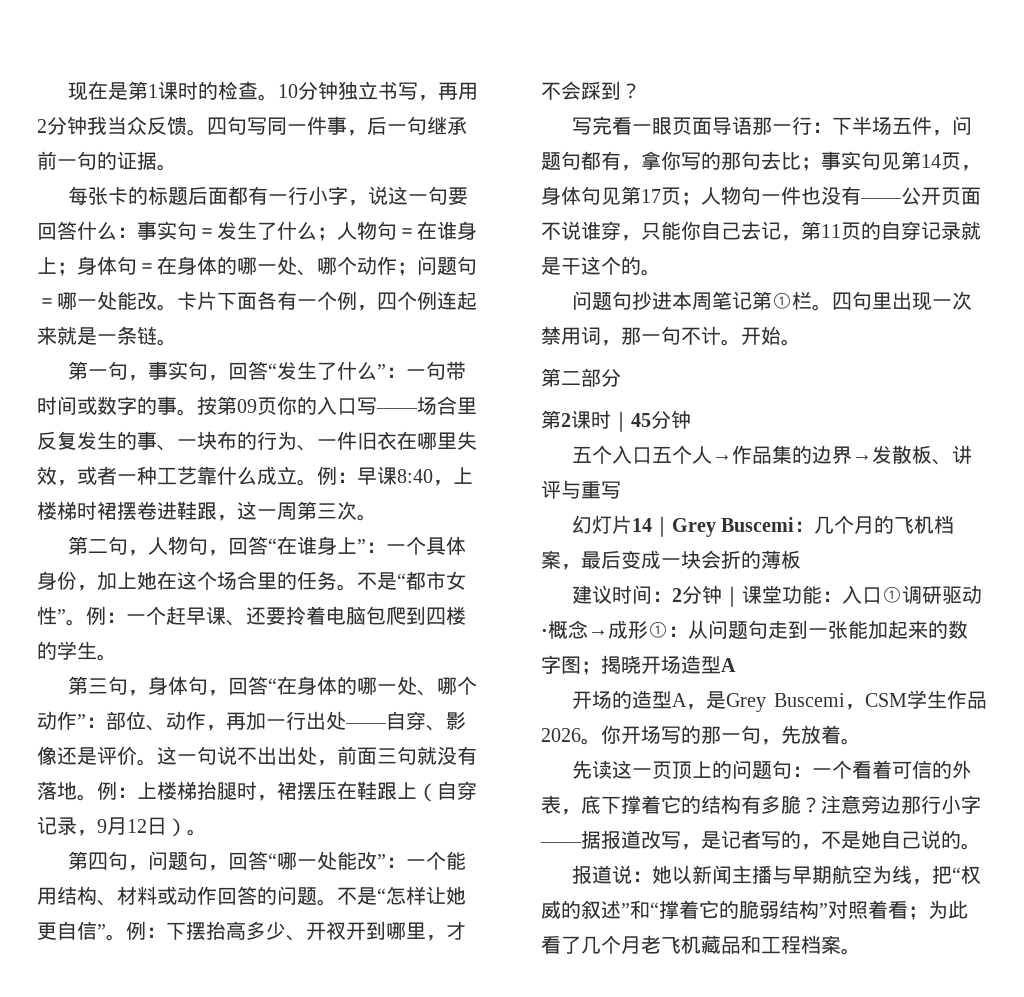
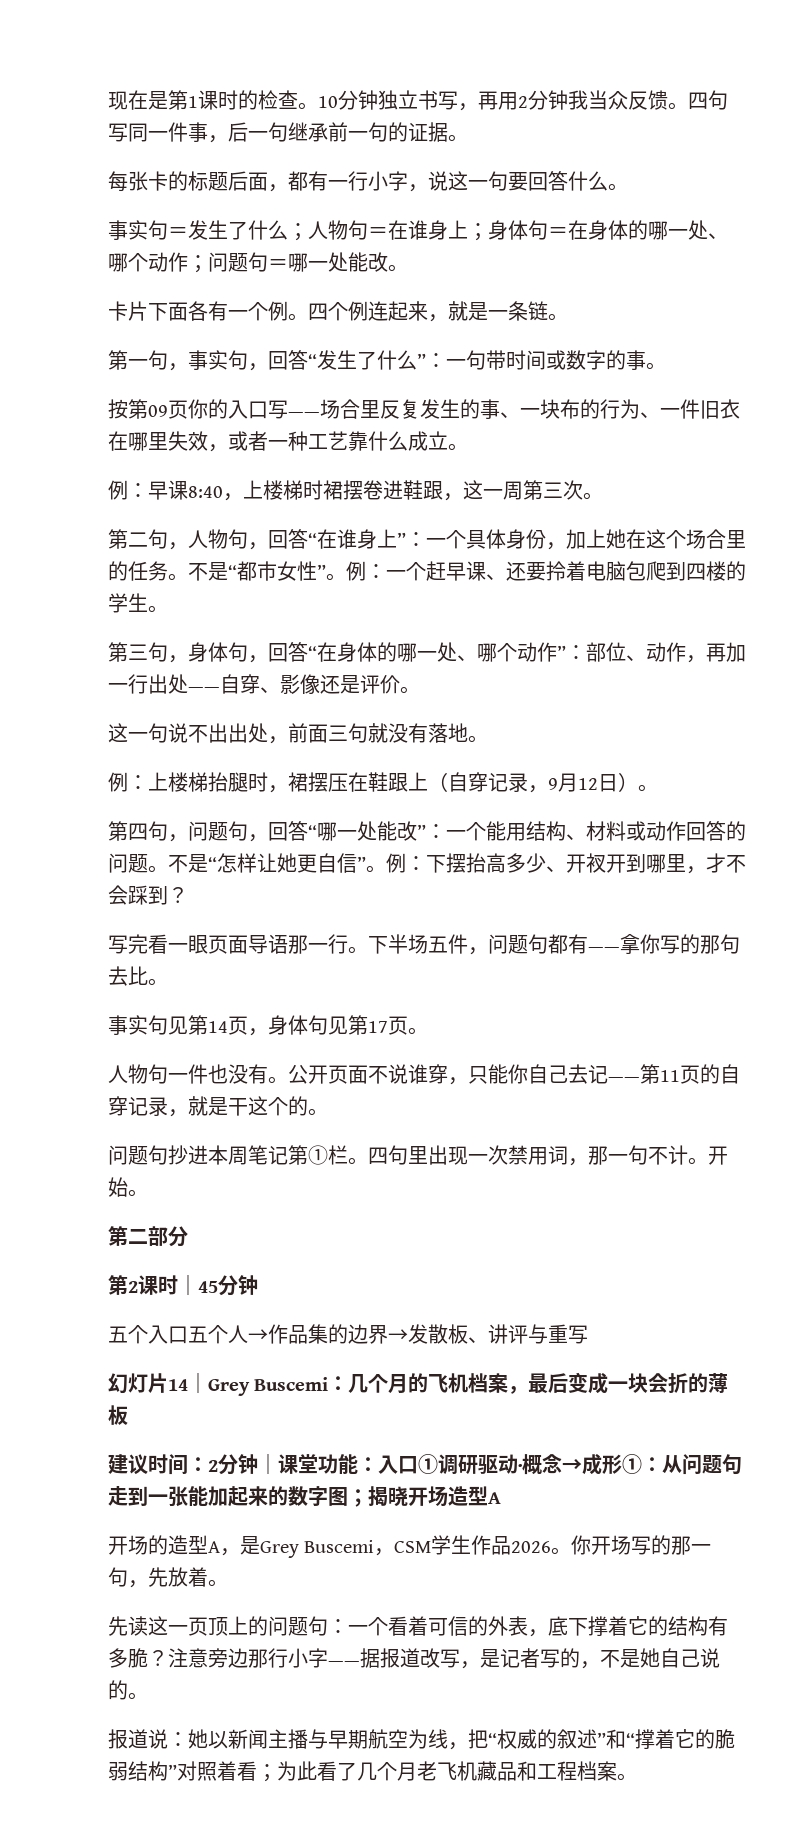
(228, 196) none -> [268,184,288,192] ，
[117,227,137,238] ： -> [608,183,628,191] 。 //
(177, 307) none -> (408, 268) //
[357,305,377,311] ， -> [288,313,308,321] 。
(57, 335) none -> [428,314,448,322] ，
(197, 412) none -> (666, 366) //
(317, 482) none -> (468, 447) //
(157, 762) none -> (420, 690) //
(97, 797) none -> (488, 739) //
[811,122,832,133] ： -> [348,946,368,954] 。
[621,165,641,171] ， -> [588,947,620,952] ——
[801,157,821,171] ； -> [148,978,168,986] 。 //
[681,192,701,206] ； -> [408,1027,428,1035] 。 //
[860,198,902,203] —— -> [268,1076,288,1084] 。
[781,235,801,241] ， -> [608,1077,640,1082] ——
(961, 231) none -> [168,1109,188,1117] ，

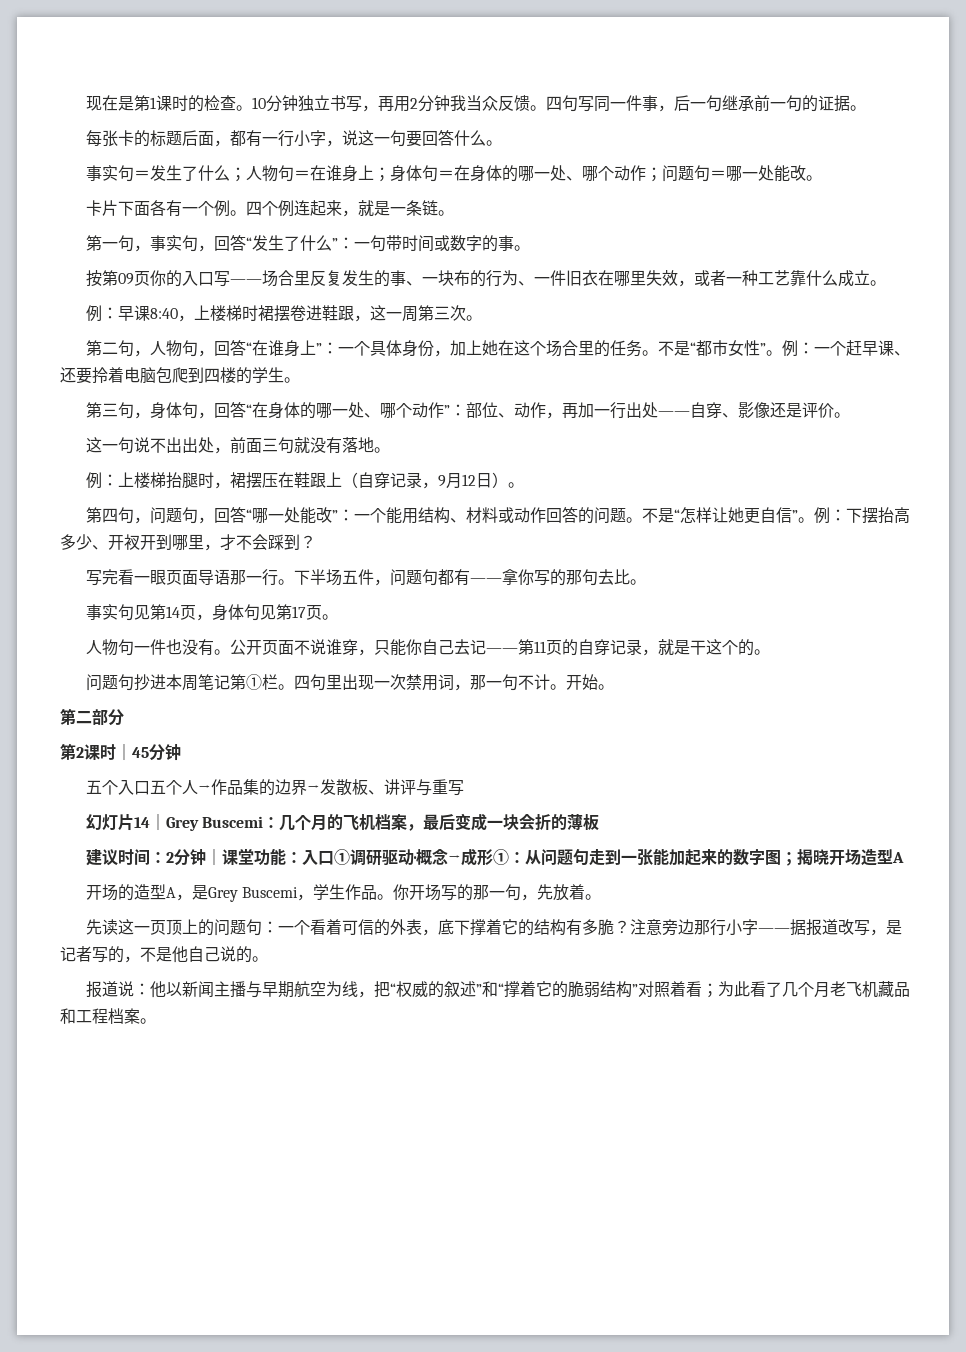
[394,1541,432,1553] CSM -> (314, 897) none
[511,1541,552,1553] 2026 -> (378, 892) none
[640,1648,660,1668] 她 -> [172,946,188,963] 他
[188,1729,208,1749] 她 -> [149,981,166,998] 他

